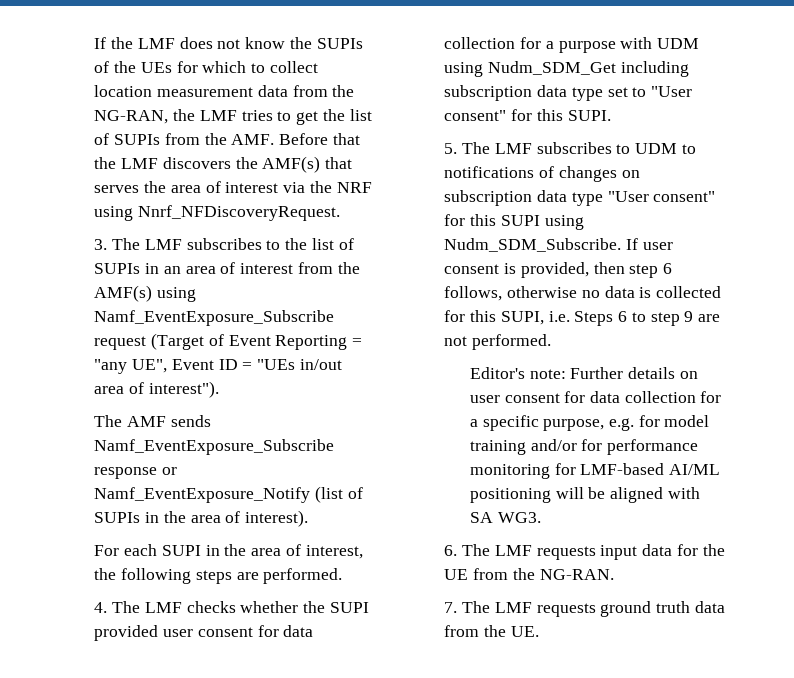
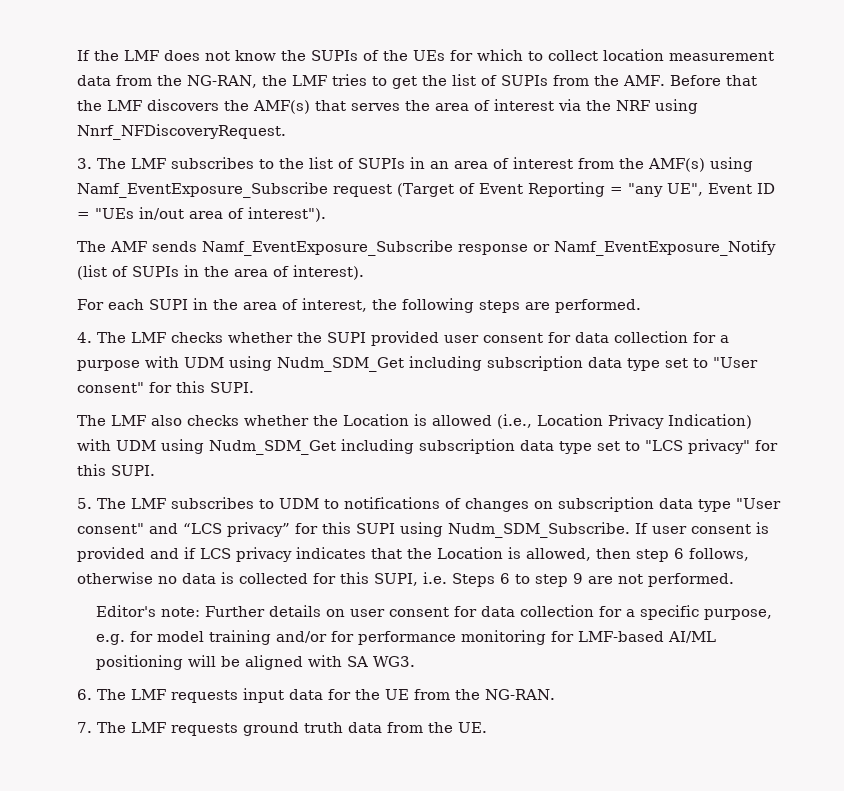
(611, 115) none -> [77,414,753,429] [77,439,779,455] [77,464,156,476] // The LMF also checks whether the Location is allowed (i.e., Location Privacy Indication) with UDM using Nudm_SDM_Get including subscription data type set to "LCS privacy" for this SUPI.
(716, 196) none -> [149,522,291,537] and “LCS privacy”
[520,262,589,278] provided, -> [77,547,592,562] provided and if LCS privacy indicates that the Location is allowed,

